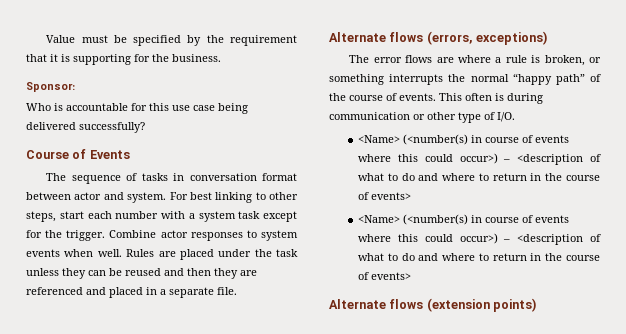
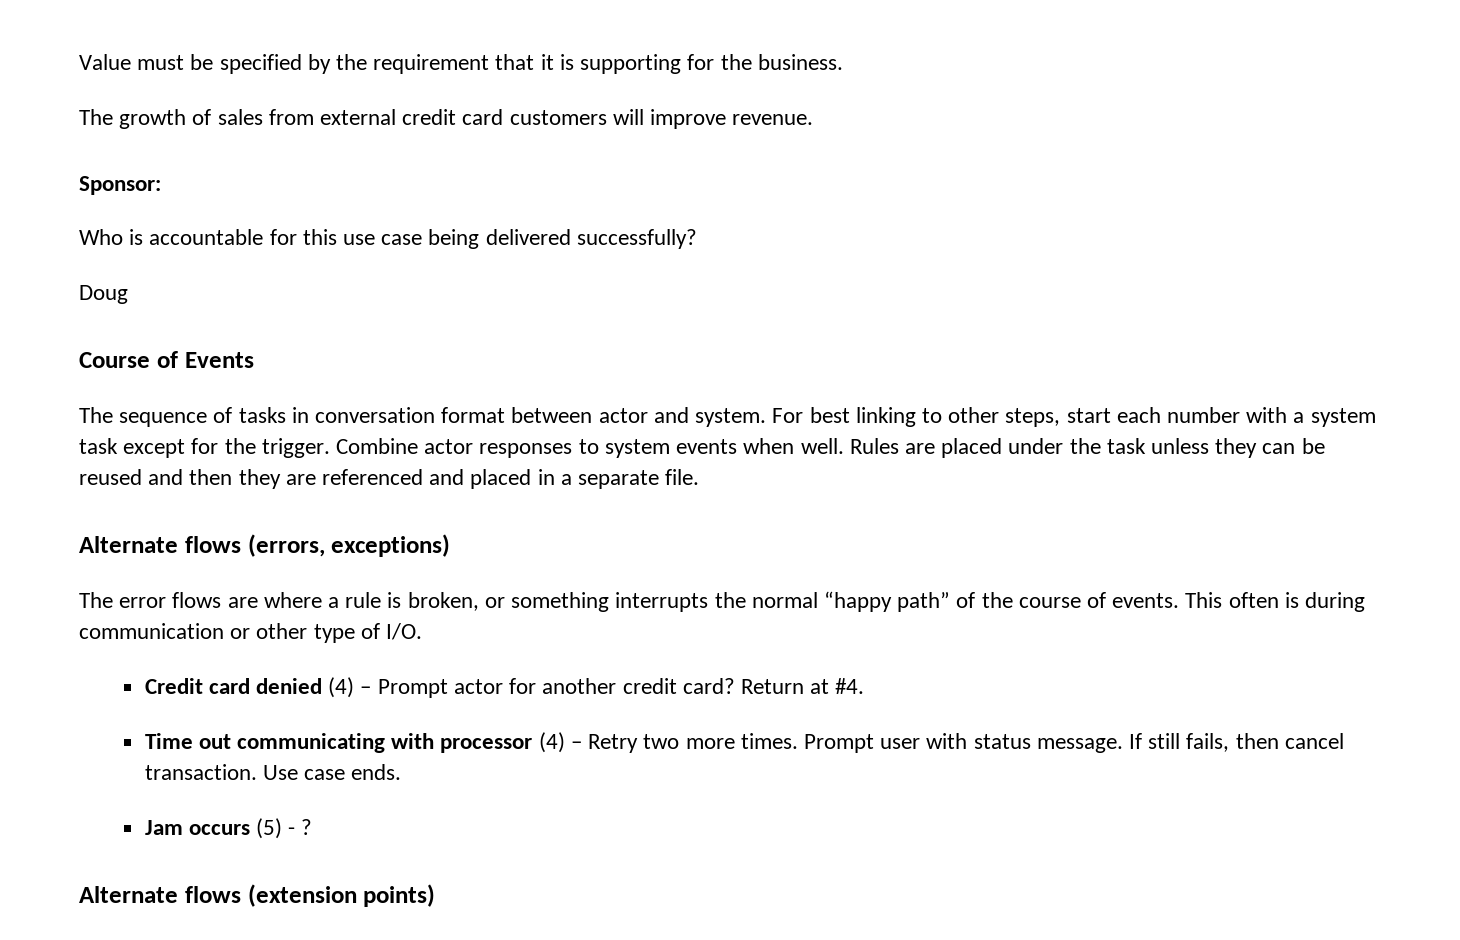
(221, 58) none -> [79,109,814,129] // The growth of sales from external credit card customers will improve revenue.
(145, 127) none -> [79,285,128,304] // Doug
[358,134,570,145] [358,153,601,165] [358,173,600,181] [358,192,412,200] [358,214,570,225] [358,233,601,245] [358,253,600,261] [358,272,412,280] <Name> (<number(s) in course of events where this could occur>) – <description of what to do and where to return in the course of events> // <Name> (<number(s) in course of events where this could occur>) – <description of what to do and where to return in the course of events> -> [144,677,865,698] [144,732,1344,753] [144,764,402,780] [144,818,313,839] Credit card denied (4) – Prompt actor for another credit card? Return at #4. // Time out communicating with processor (4) – Retry two more times. Prompt user with status message. If still fails, then cancel transaction. Use case ends. // Jam occurs (5) - ?

